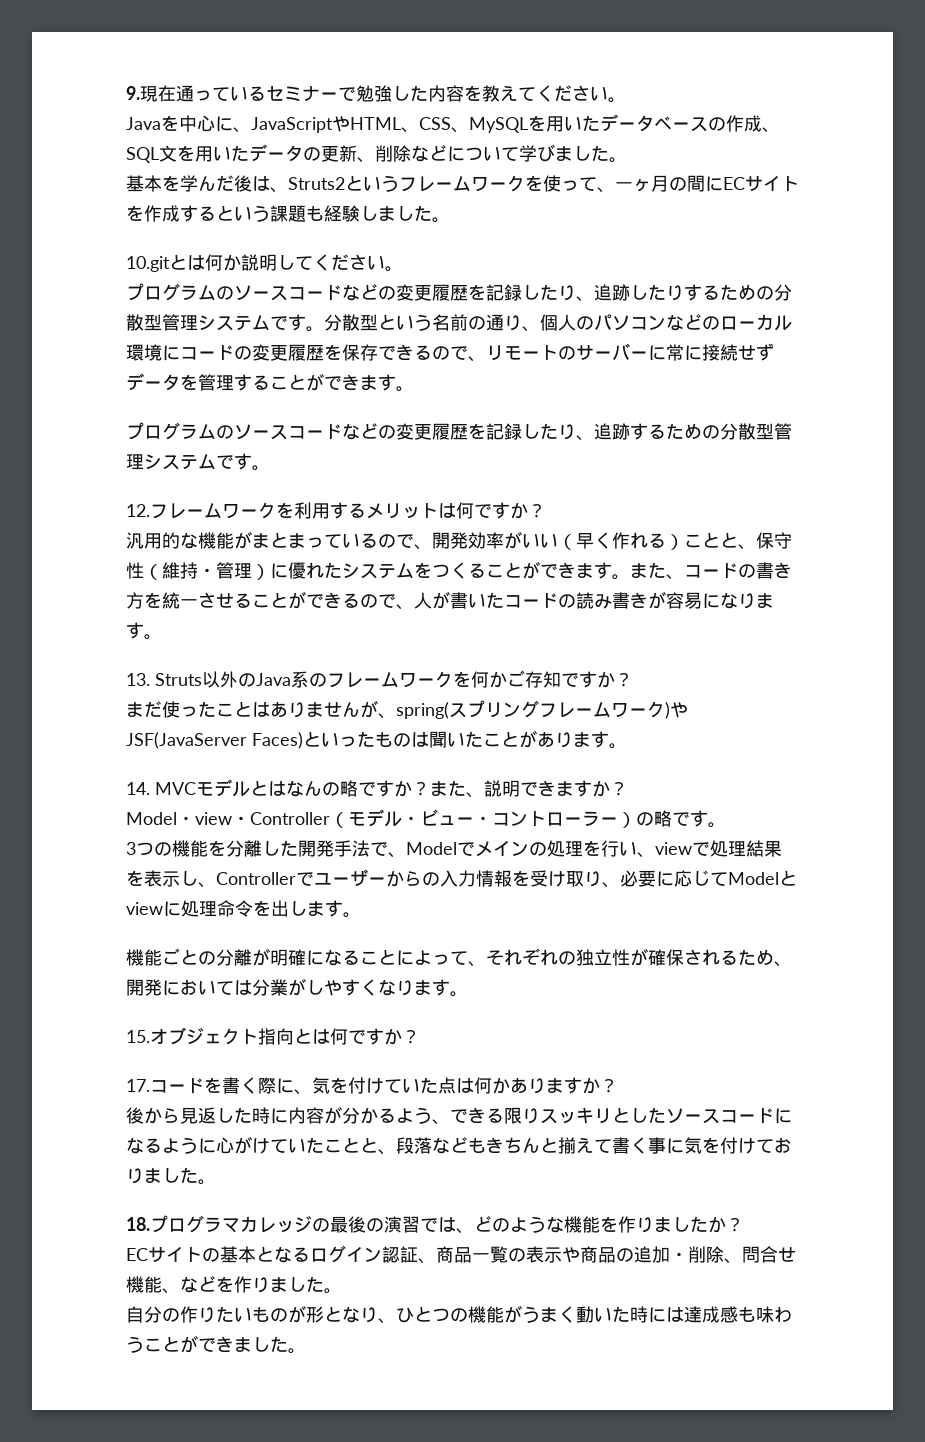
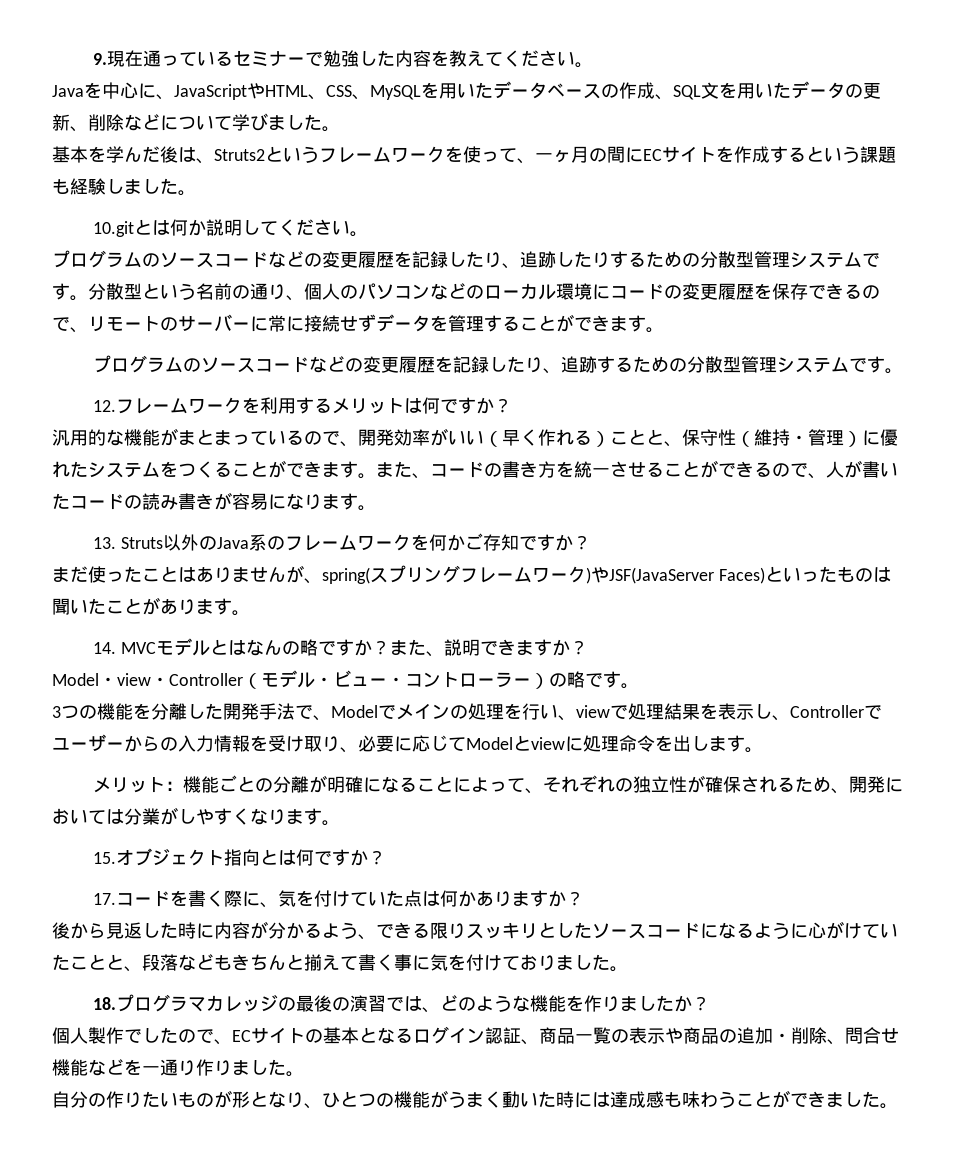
(361, 915) none -> [93,777,184,793] メリット：
(744, 1224) none -> [52,1027,232,1045] 個人製作でしたので、
[162,1276,234,1294] 、などを -> [88,1059,196,1076] などを一通り

